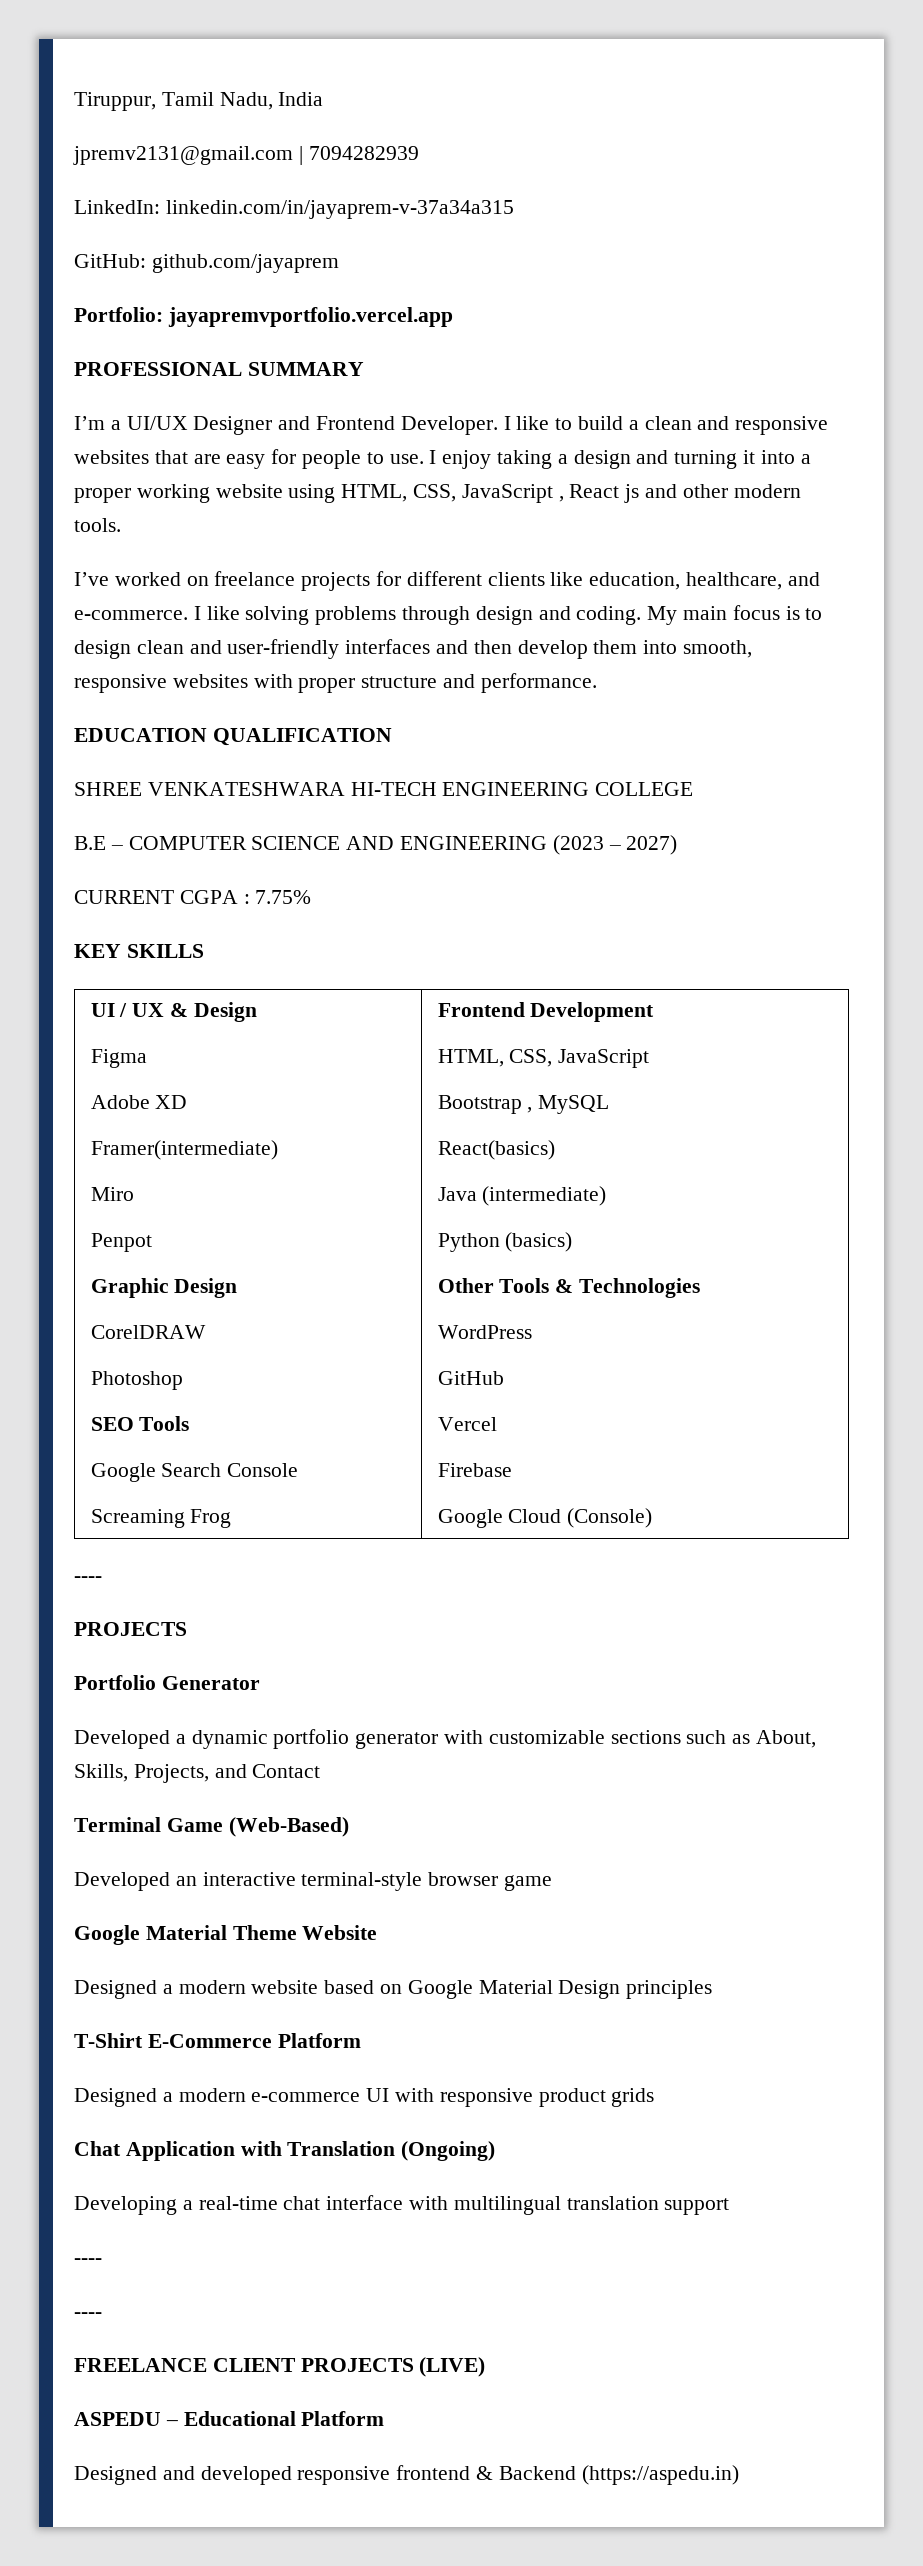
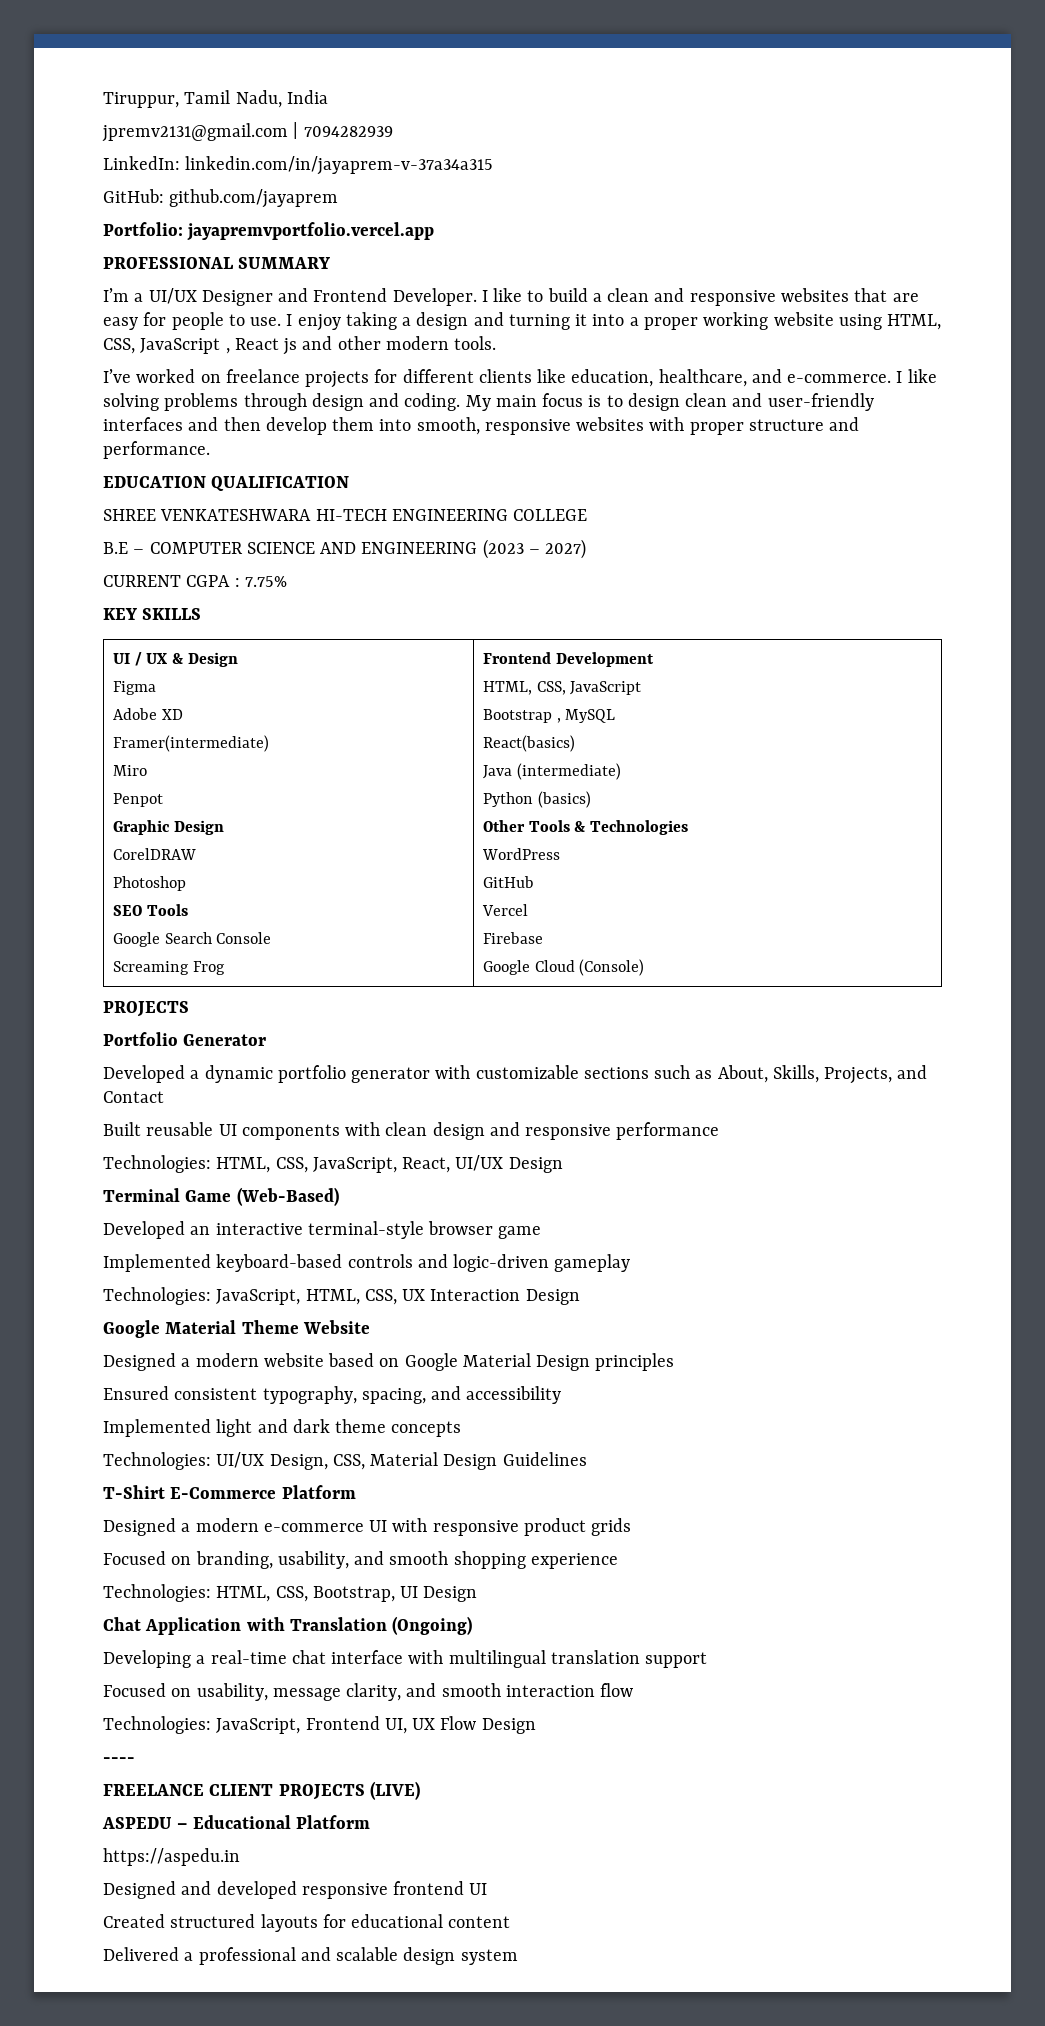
[74,1576,102,1582] // ---- -> (645, 967) none
(321, 1771) none -> [103,1122,720,1140] [103,1155,563,1173] // Built reusable UI components with clean design and responsive performance // Technologies: HTML, CSS, JavaScript, React, UI/UX Design
(553, 1883) none -> [103,1254,631,1272] [103,1287,580,1305] // Implemented keyboard-based controls and logic-driven gameplay // Technologies: JavaScript, HTML, CSS, UX Interaction Design
(713, 1989) none -> [103,1386,562,1404] [103,1419,462,1437] [103,1452,587,1470] // Ensured consistent typography, spacing, and accessibility // Implemented light and dark theme concepts // Technologies: UI/UX Design, CSS, Material Design Guidelines
(655, 2097) none -> [103,1551,618,1569] [103,1584,478,1602] // Focused on branding, usability, and smooth shopping experience // Technologies: HTML, CSS, Bootstrap, UI Design
[74,2258,102,2264] ---- -> [103,1683,634,1701] [103,1716,536,1734] Focused on usability, message clarity, and smooth interaction flow // Technologies: JavaScript, Frontend UI, UX Flow Design
(385, 2418) none -> [103,1848,240,1866] // https://aspedu.in
[476,2465,739,2485] & Backend (https://aspedu.in) -> [469,1883,488,1895] [103,1914,511,1932] [103,1947,518,1965] UI // Created structured layouts for educational content // Delivered a professional and scalable design system

